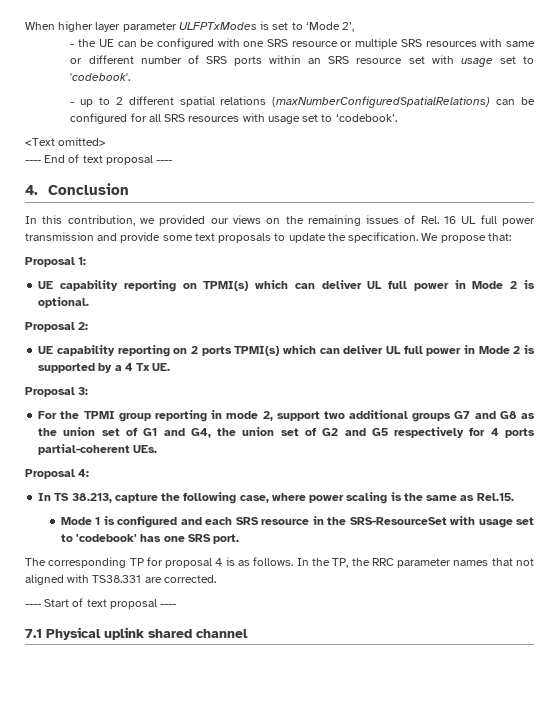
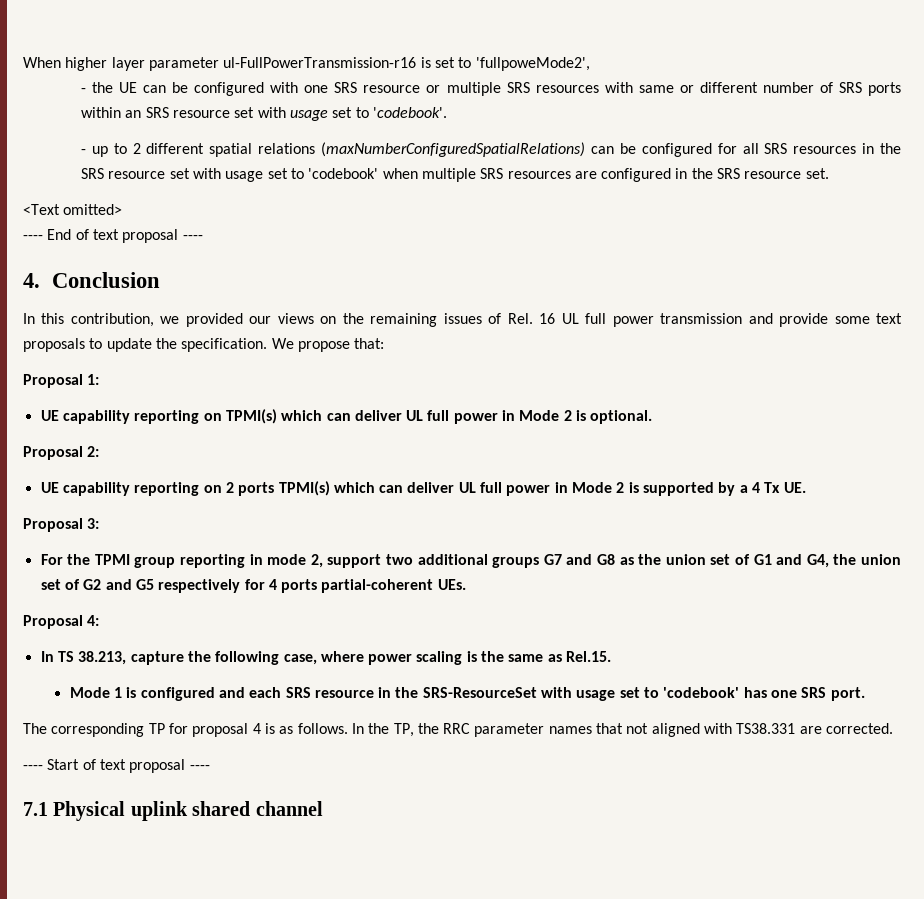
[178,22,257,30] ULFPTxModes -> [223,57,417,68] ul-FullPowerTransmission-r16
[305,22,355,32] ‘Mode 2’, -> [475,57,590,71] 'fullpoweMode2',
[242,113,397,124] with usage set to ‘codebook’. -> [862,143,902,154] [80,168,829,182] in the SRS resource set with usage set to 'codebook' when multiple SRS resources are configured in the SRS resource set.

